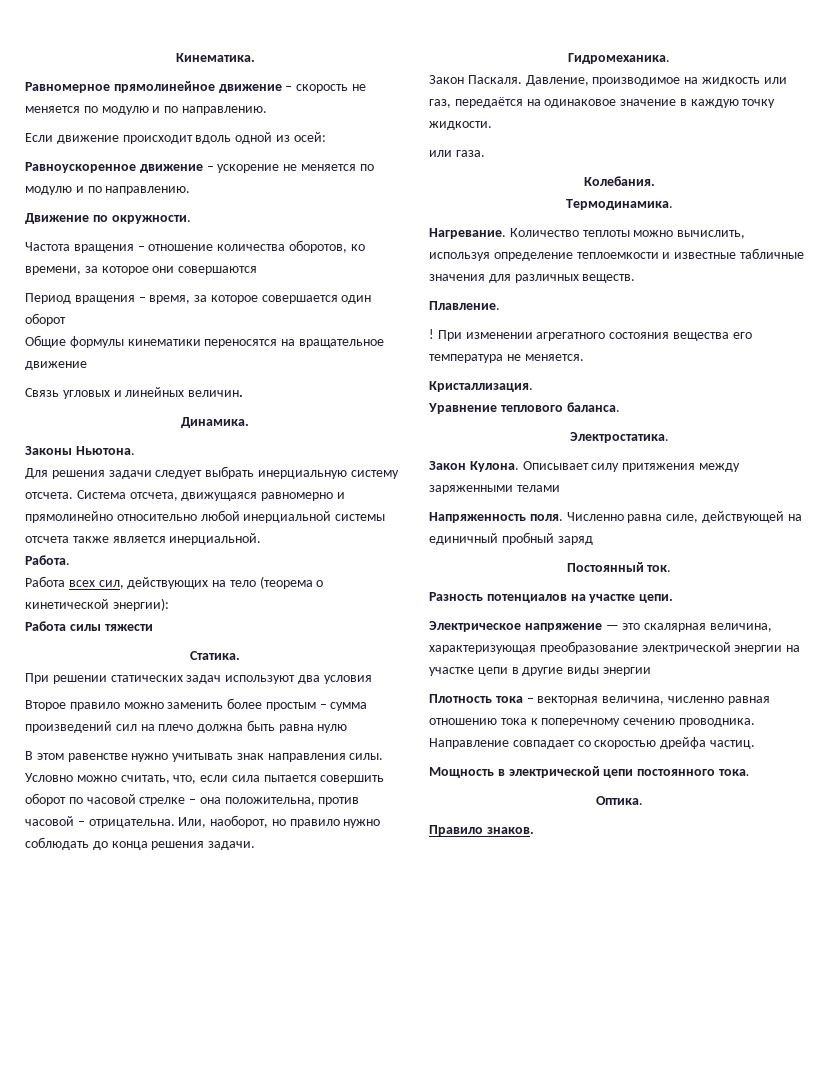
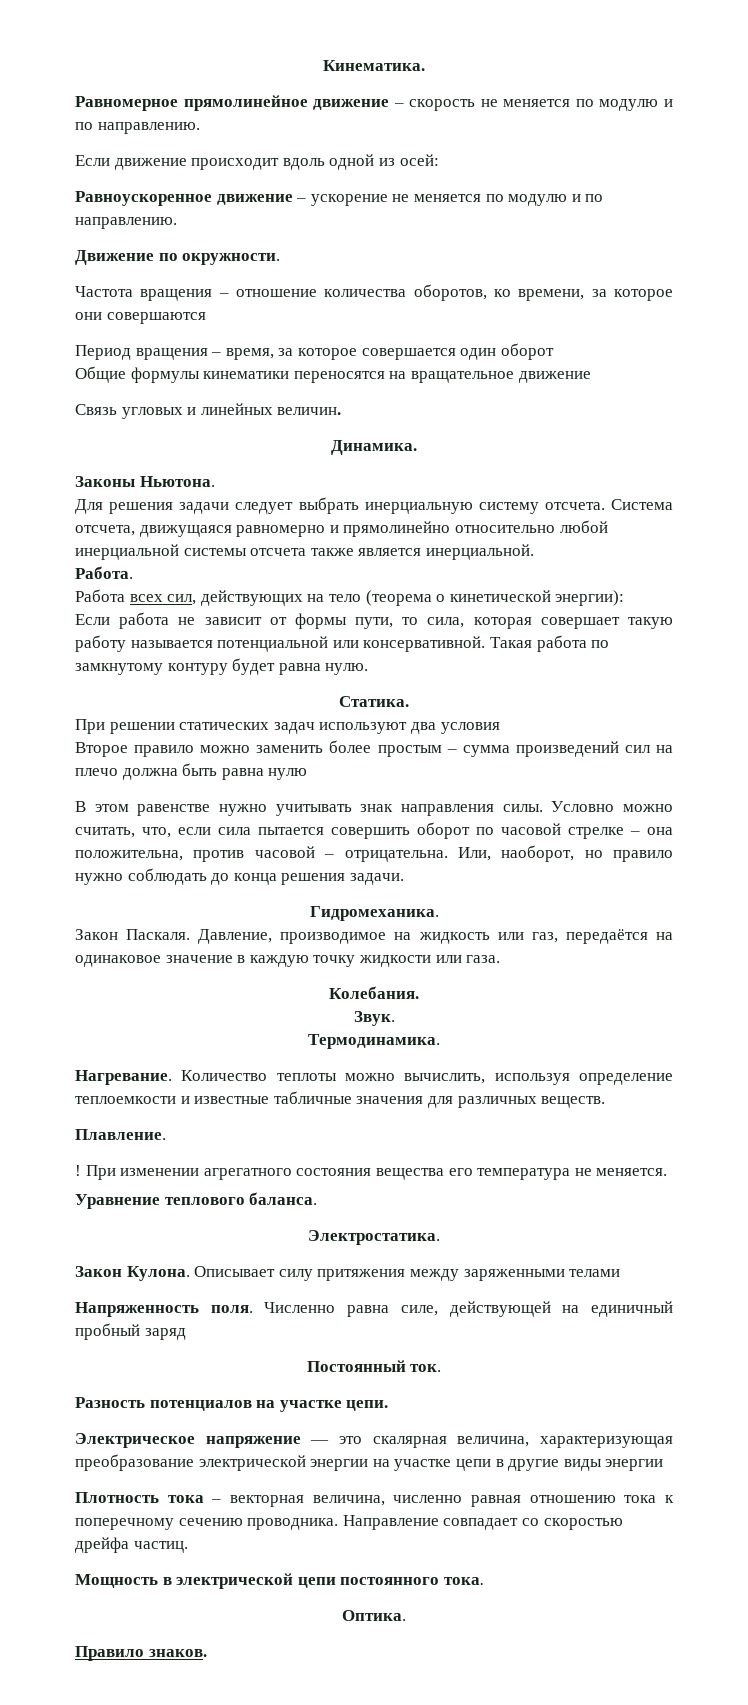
[25,621,153,631] Работа силы тяжести -> [75,612,673,629] [75,635,610,652] [75,658,369,675] Если работа не зависит от формы пути, то сила, которая совершает такую работу называется потенциальной или консервативной. Такая работа по замкнутому контуру будет равна нулю.
[429,121,492,130] жидкости. // -> [358,955,431,967] жидкости
(655, 181) none -> [353,1011,395,1026] // Звук.
[429,381,533,392] // Кристаллизация. -> (668, 1172) none

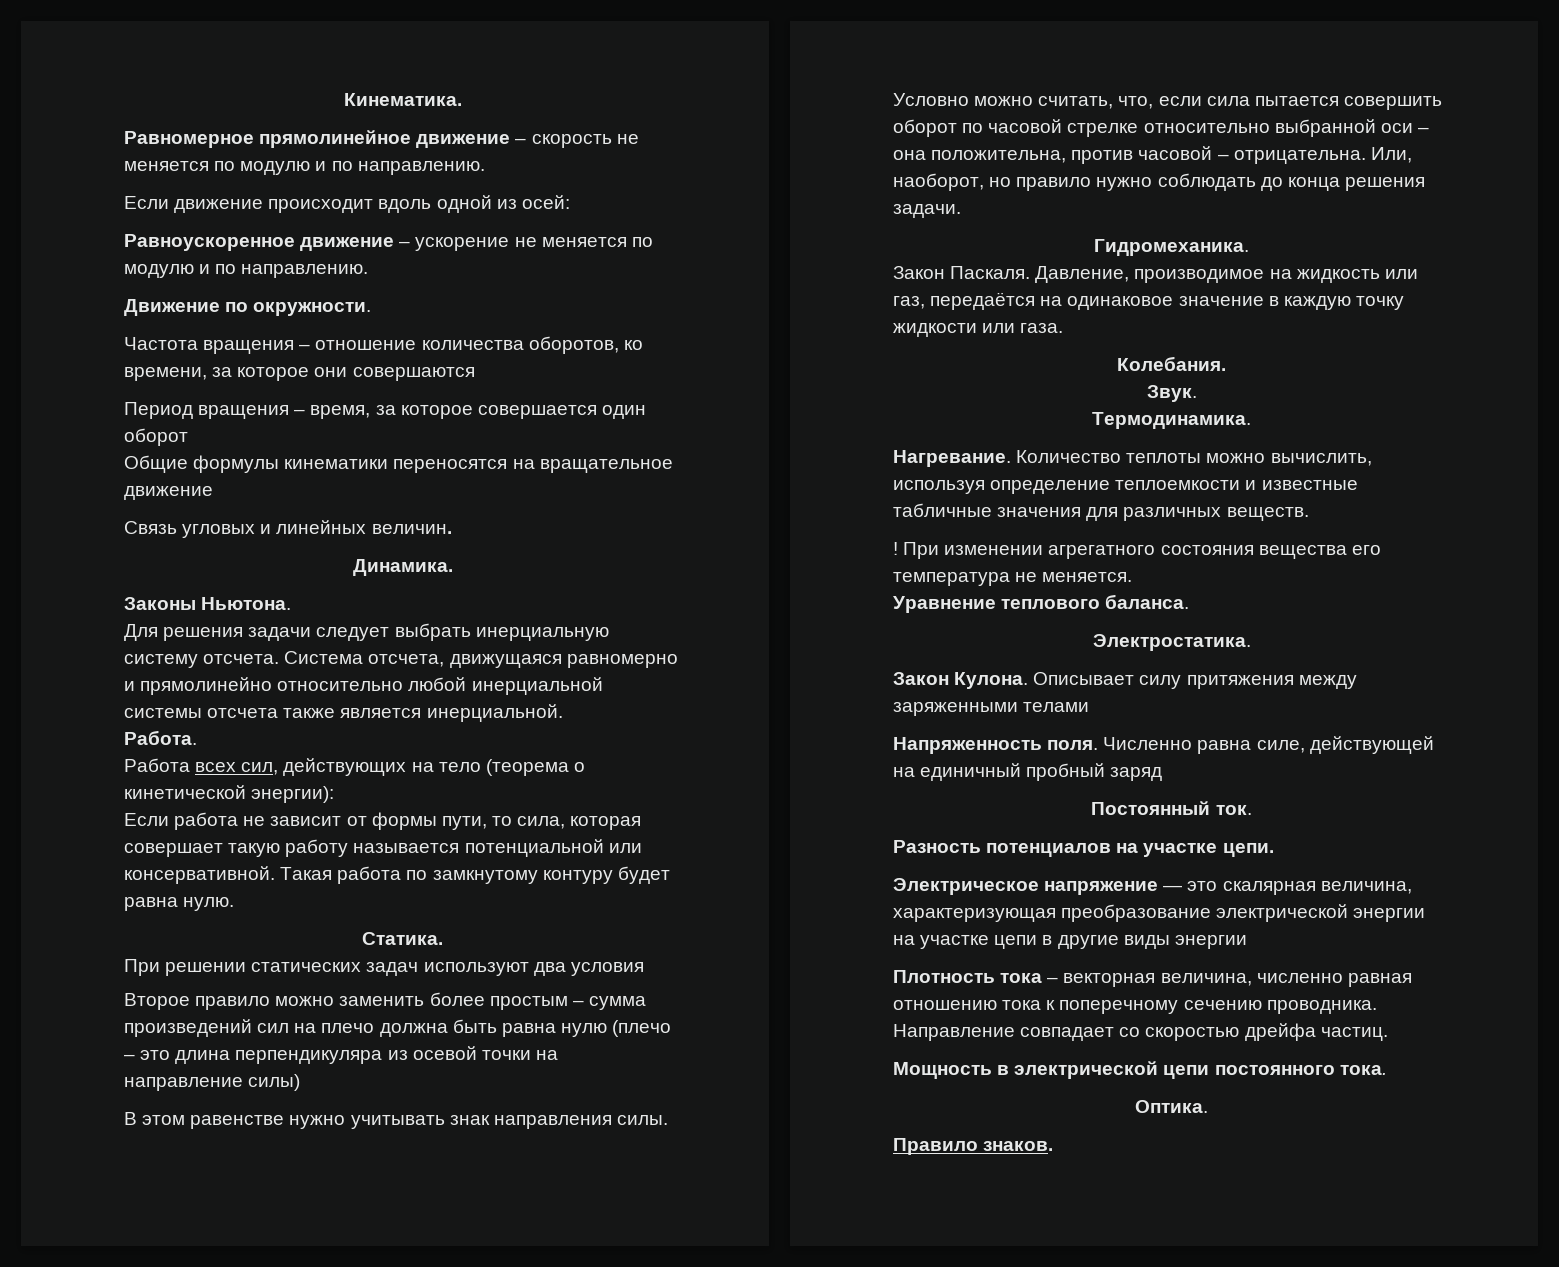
(308, 774) none -> [612,1020,672,1037] [124,1046,558,1064] [124,1074,301,1091] (плечо – это длина перпендикуляра из осевой точки на направление силы)
(624, 833) none -> [1143,119,1413,137] относительно выбранной оси
[75,1129,166,1140] // Плавление. -> (1309, 514) none

